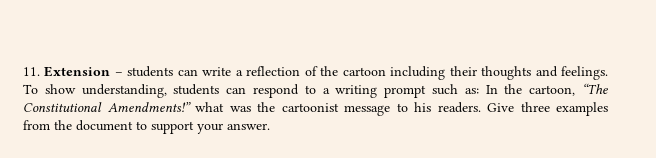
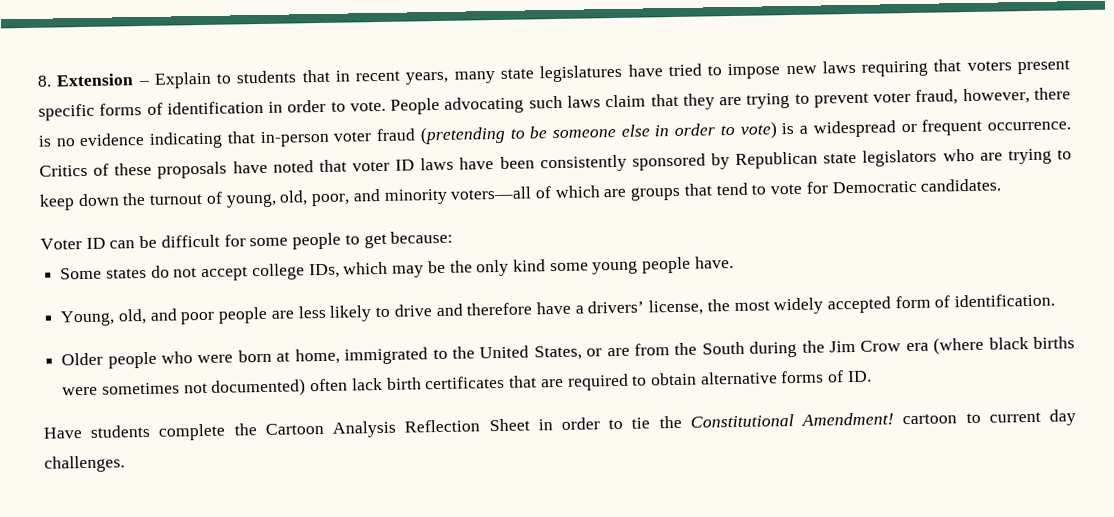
[23,67,40,76] 11. -> [37,75,52,87] 8.
[127,66,608,80] [23,83,608,98] [23,102,608,116] [23,120,270,134] students can write a reflection of the cartoon including their thoughts and feelings. To show understanding, students can respond to a writing prompt such as: In the cartoon, “The Constitutional Amendments!” what was the cartoonist message to his readers. Give three examples from the document to support your answer. -> [153,59,1070,89] [38,87,1071,121] [38,118,1072,149] [39,148,1072,179] [39,178,1002,211] [40,230,454,250] [60,256,734,282] [60,293,1056,327] [61,336,1075,369] [62,370,872,397] [43,409,1076,441] [44,455,125,473] Explain to students that in recent years, many state legislatures have tried to impose new laws requiring that voters present specific forms of identification in order to vote. People advocating such laws claim that they are trying to prevent voter fraud, however, there is no evidence indicating that in-person voter fraud (pretending to be someone else in order to vote) is a widespread or frequent occurrence. Critics of these proposals have noted that voter ID laws have been consistently sponsored by Republican state legislators who are trying to keep down the turnout of young, old, poor, and minority voters—all of which are groups that tend to vote for Democratic candidates. // Voter ID can be difficult for some people to get because: // Some states do not accept college IDs, which may be the only kind some young people have. // Young, old, and poor people are less likely to drive and therefore have a drivers’ license, the most widely accepted form of identification. // Older people who were born at home, immigrated to the United States, or are from the South during the Jim Crow era (where black births were sometimes not documented) often lack birth certificates that are required to obtain alternative forms of ID. // Have students complete the Cartoon Analysis Reflection Sheet in order to tie the Constitutional Amendment! cartoon to current day challenges.

